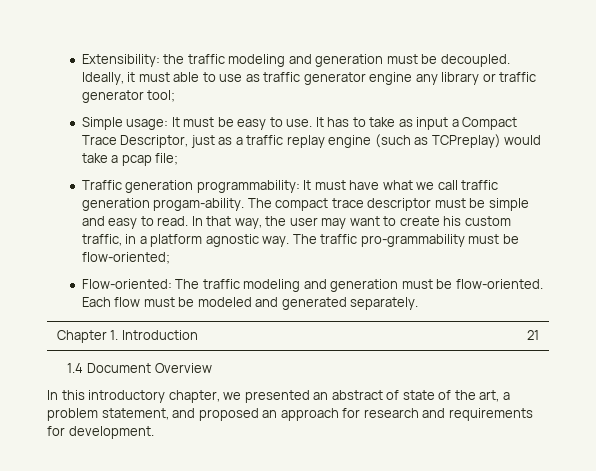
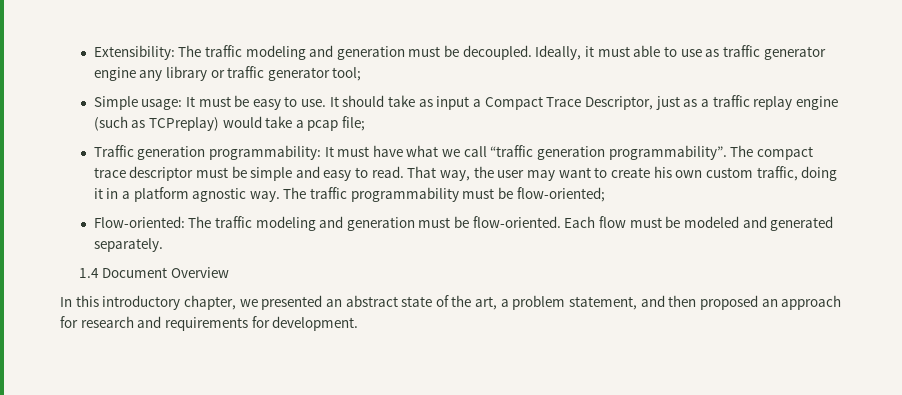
[163,54,185,64] the -> [178,45,202,57] The
[327,117,366,127] has to -> [342,95,385,107] should
[461,180,499,190] [81,198,245,211] traffic generation progam-ability. -> [490,145,727,160] “traffic generation programmability”.
[191,216,232,226] In that -> [407,166,437,178] That
(462, 221) none -> [675,170,703,178] own
(122, 240) none -> [801,166,838,181] [93,188,103,199] doing it
[360,234,465,247] pro-grammability -> [350,187,459,202] programmability
[56,330,198,343] [527,330,540,340] // Chapter 1. Introduction | 21 -> (163, 245) none
[386,390,400,400] of -> (398, 301) none
(196, 413) none -> [668,295,697,307] then

